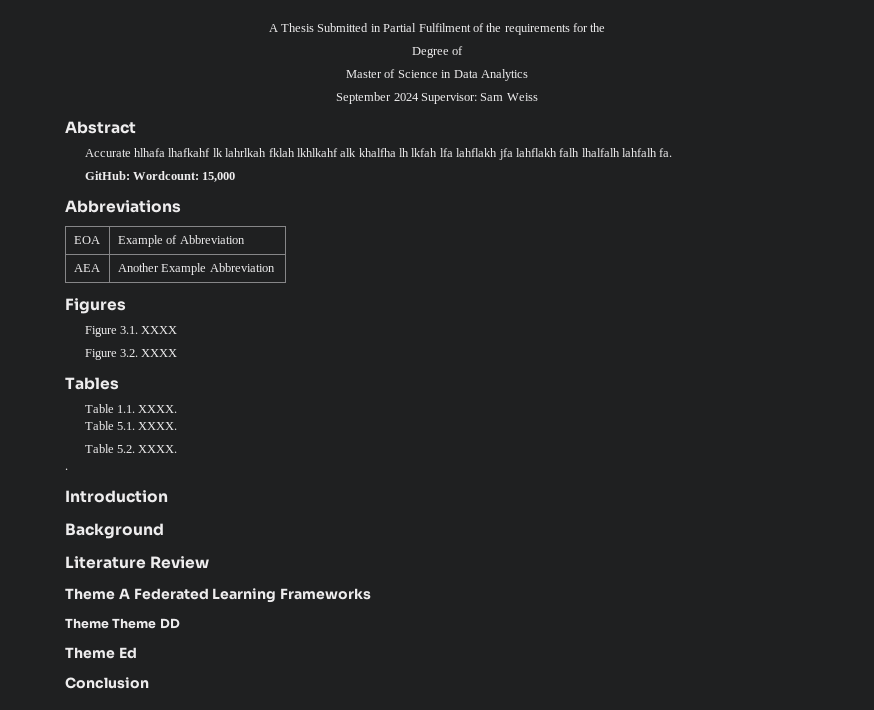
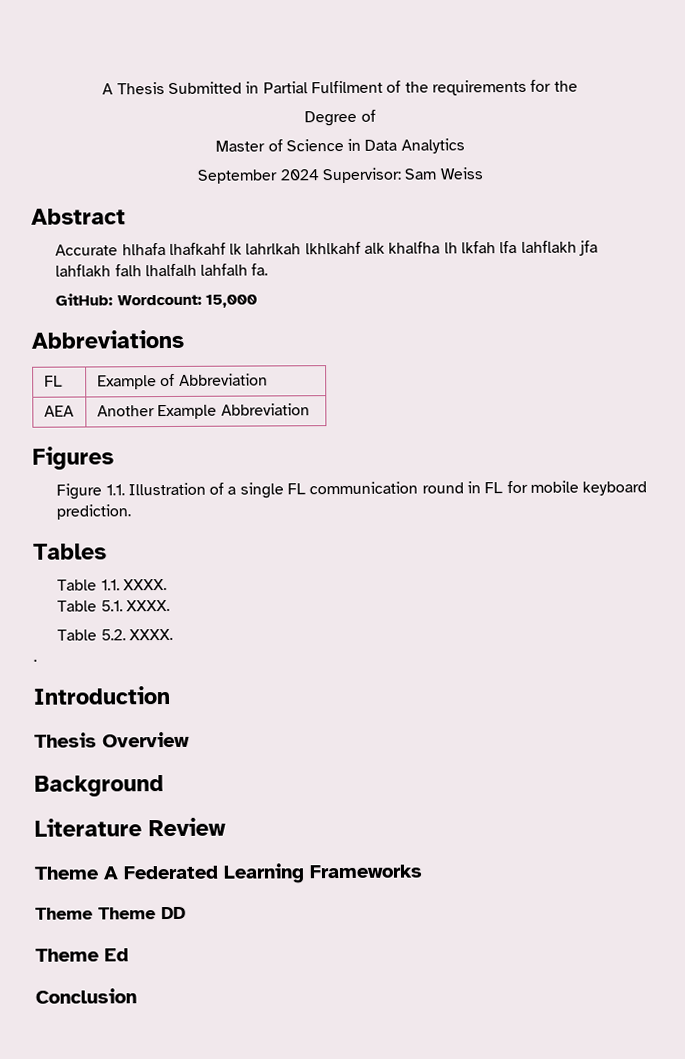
[268,148,295,157] fklah -> (302, 249) none
[73,236,100,244] EOA -> [43,375,63,387] FL
[120,326,178,334] [84,349,178,360] 3.1. XXXX // Figure 3.2. XXXX -> [105,480,648,499] [56,504,132,520] 1.1. Illustration of a single FL communication round in FL for mobile keyboard prediction.
(168, 496) none -> [34,731,190,748] // Thesis Overview

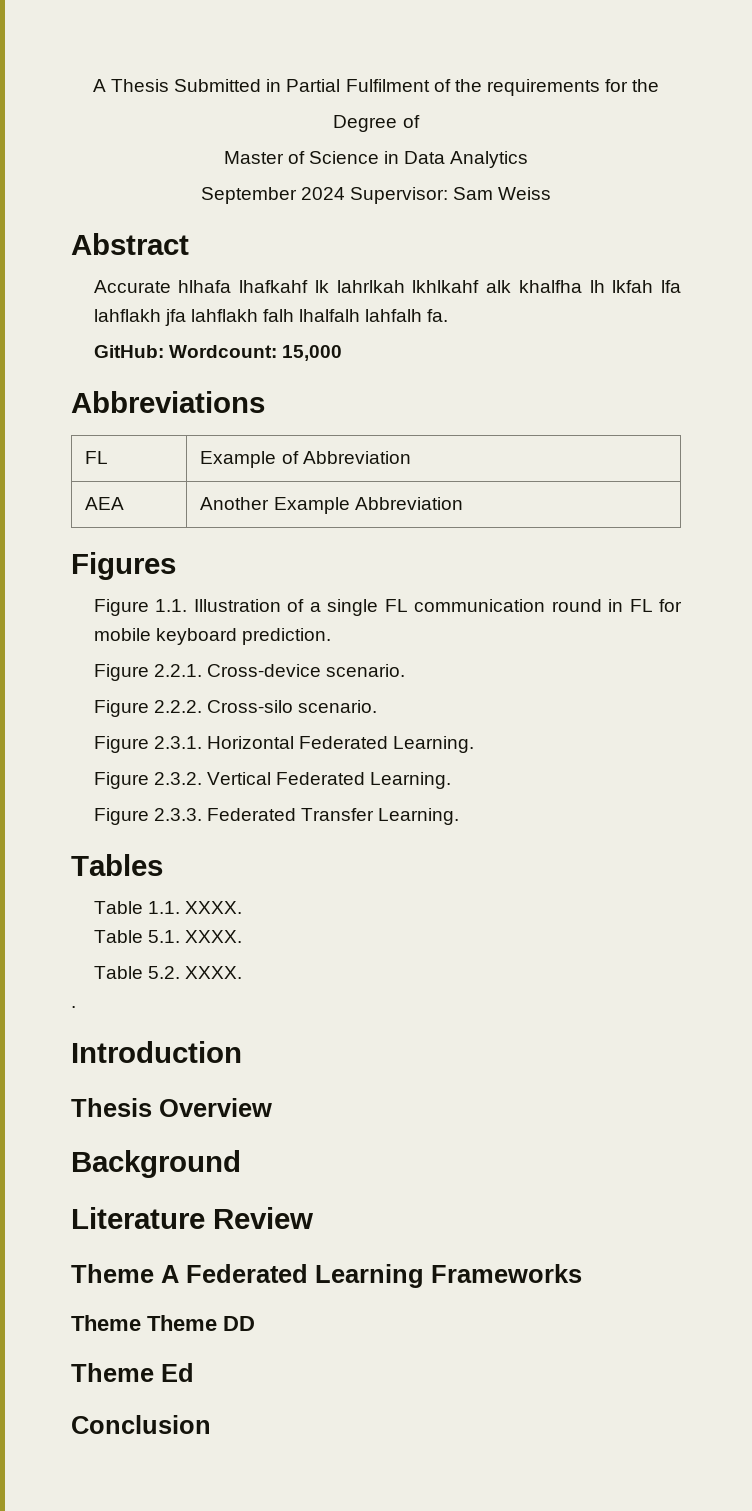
(132, 512) none -> [93,664,406,681] [93,700,378,717] [93,736,475,753] [93,772,452,789] [93,808,460,825] // Figure 2.2.1. Cross-device scenario. // Figure 2.2.2. Cross-silo scenario. // Figure 2.3.1. Horizontal Federated Learning. // Figure 2.3.2. Vertical Federated Learning. // Figure 2.3.3. Federated Transfer Learning.

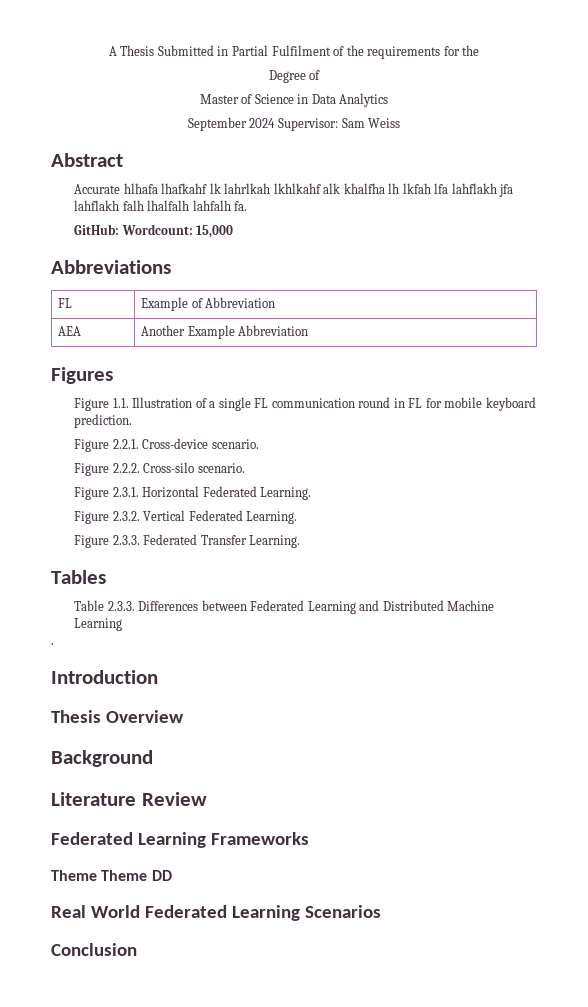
[147,901,242,914] [93,930,242,943] [93,966,242,979] 1.1. XXXX. // Table 5.1. XXXX. // Table 5.2. XXXX. -> [107,600,495,614] [74,618,123,631] 2.3.3. Differences between Federated Learning and Distributed Machine Learning
[71,1264,179,1283] Theme A -> (207, 799) none
[71,1363,194,1382] Theme Ed -> [51,905,381,921] Real World Federated Learning Scenarios

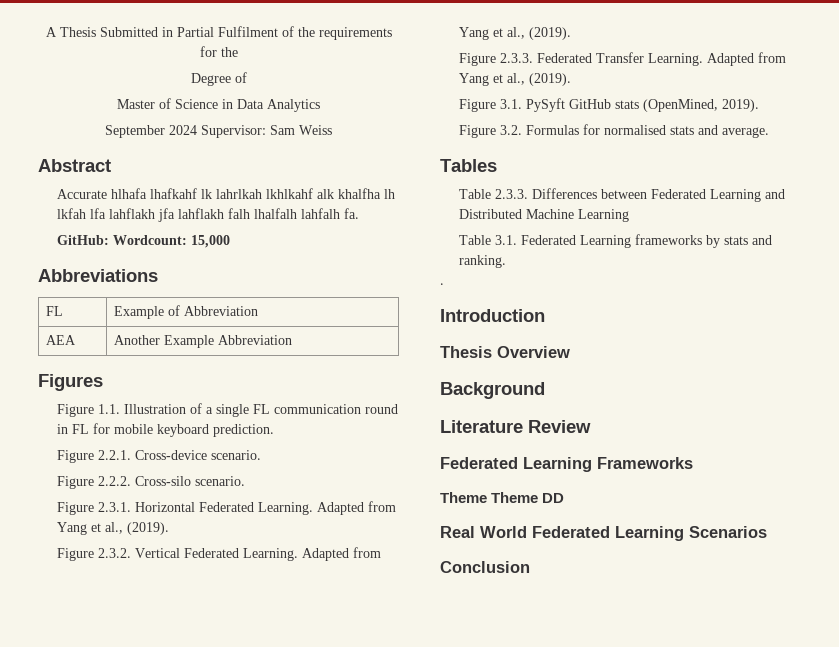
(312, 493) none -> [316,501,396,515] [56,522,169,535] Adapted from Yang et al., (2019).
(298, 517) none -> [301,547,381,561] [458,27,571,40] Adapted from Yang et al., (2019).
(301, 541) none -> [706,52,786,66] [458,73,571,86] [458,98,759,112] [458,124,769,138] Adapted from Yang et al., (2019). // Figure 3.1. PySyft GitHub stats (OpenMined, 2019). // Figure 3.2. Formulas for normalised stats and average.
(123, 624) none -> [458,234,772,248] [458,255,506,268] // Table 3.1. Federated Learning frameworks by stats and ranking.

